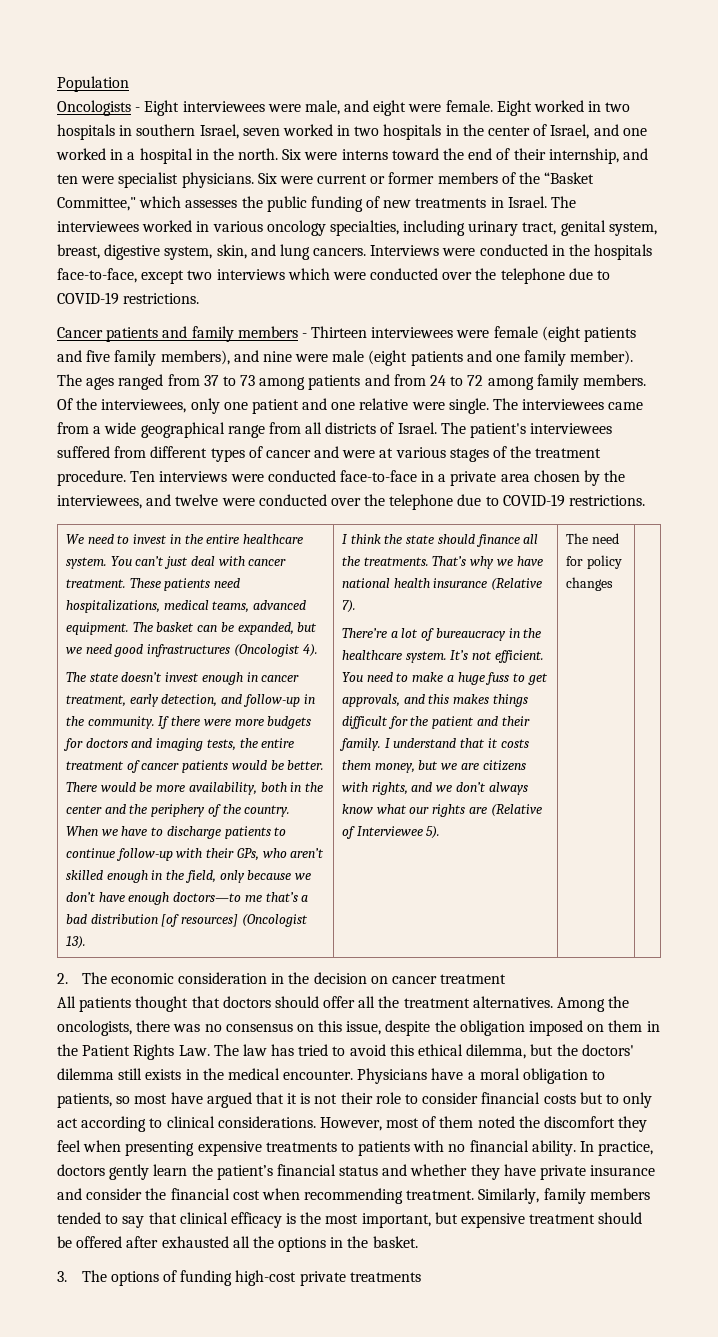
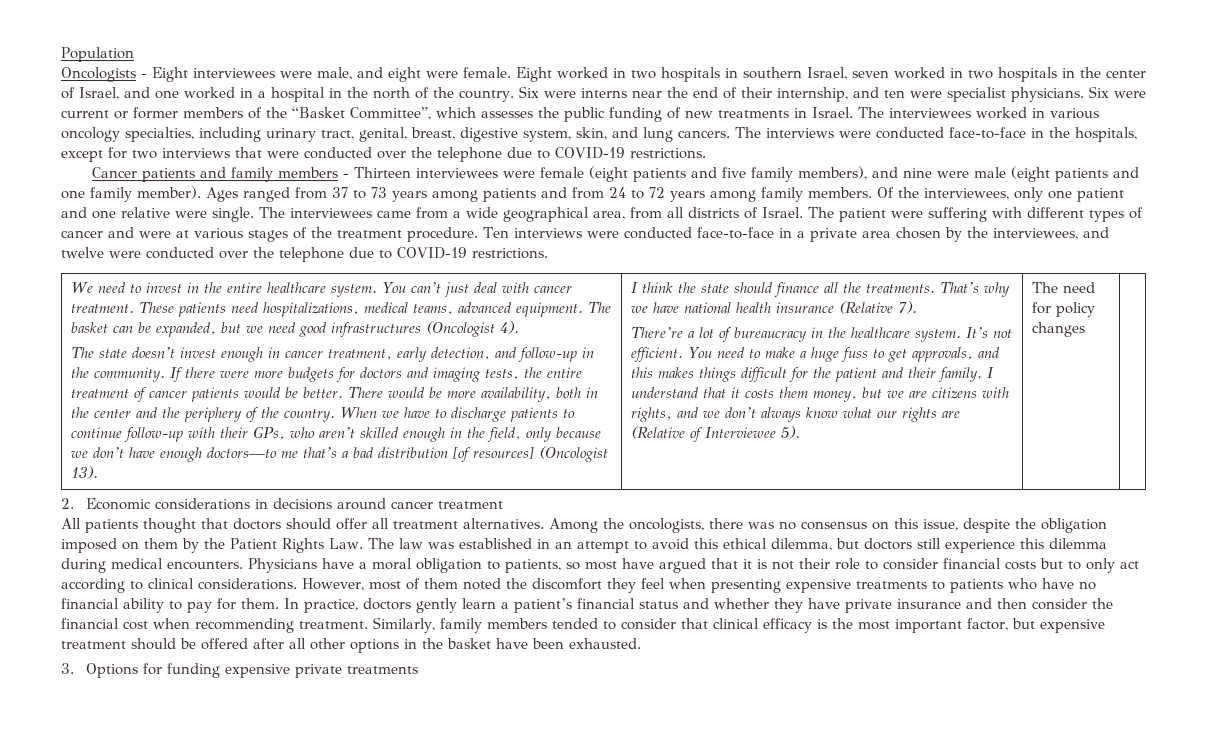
[238,148,279,160] north. -> [373,87,514,102] north of the country.
[391,148,439,160] toward -> [631,90,662,98] near
[57,197,136,211] Committee," -> [350,107,431,120] Committee”,
[560,220,657,236] genital system, -> [359,127,407,142] genital,
[370,244,653,260] [57,268,185,284] Interviews were conducted in the hospitals face-to-face, except -> [735,127,1137,142] [61,147,127,162] The interviews were conducted face-to-face in the hospitals, except for
[287,268,330,280] which -> [235,147,262,158] that
[57,374,115,390] The ages -> [206,187,238,202] Ages
(256, 380) none -> [392,191,427,202] years
(484, 380) none -> [670,191,705,202] years
[227,425,265,438] range -> [593,211,625,220] area,
[470,423,613,438] [57,446,147,458] patient's interviewees suffered from -> [839,207,1022,222] patient were suffering with
[81,972,388,984] The economic consideration in the decision on -> [85,498,386,510] Economic considerations in decisions around
[378,996,400,1008] the -> (389, 523) none
[646,1021,660,1032] in -> [182,538,199,553] by
[271,1044,329,1056] has tried -> [427,538,629,553] was established in an attempt
[556,1044,634,1056] [57,1068,354,1080] the doctors' dilemma still exists in the medical encounter. -> [863,538,1107,553] [61,558,243,573] doctors still experience this dilemma during medical encounters.
[413,1140,576,1156] with no financial ability. -> [1008,578,1096,590] [61,598,279,613] who have no financial ability to pay for them.
[191,1164,213,1176] the -> [501,602,509,609] a
(82, 1194) none -> [997,598,1027,609] then
[122,1216,145,1228] say -> [620,618,676,630] consider
[361,1213,431,1228] important, -> [894,618,1008,633] important factor,
[161,1236,418,1252] [57,1270,297,1286] exhausted all the options in the basket. // 3. The options of funding high-cost -> [289,638,641,653] [61,663,290,678] all other options in the basket have been exhausted. // 3. Options for funding expensive

